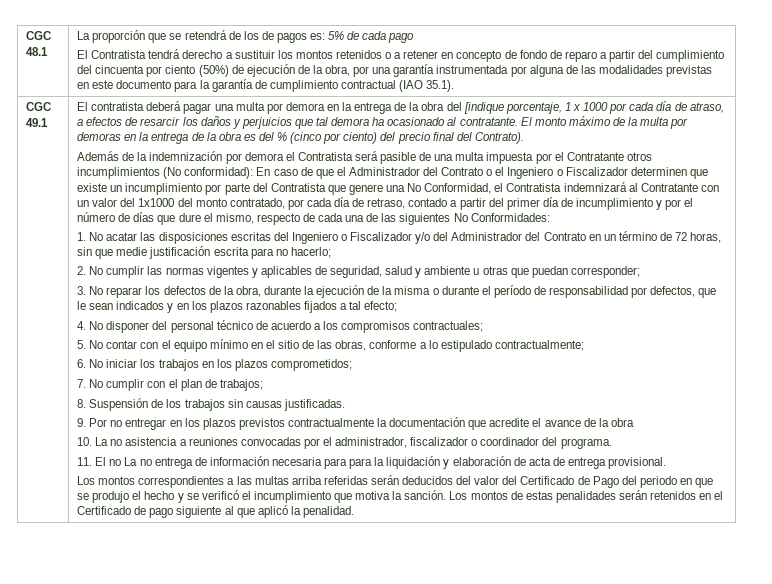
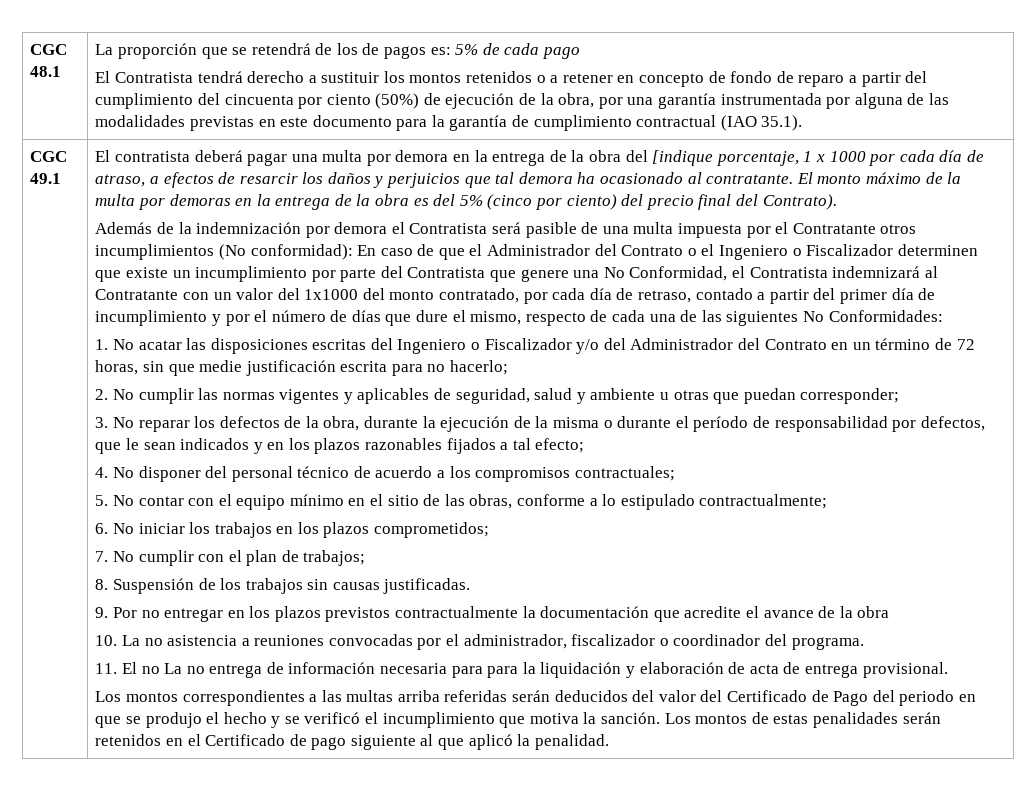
[277,132,288,141] % -> [459,195,483,206] 5%

